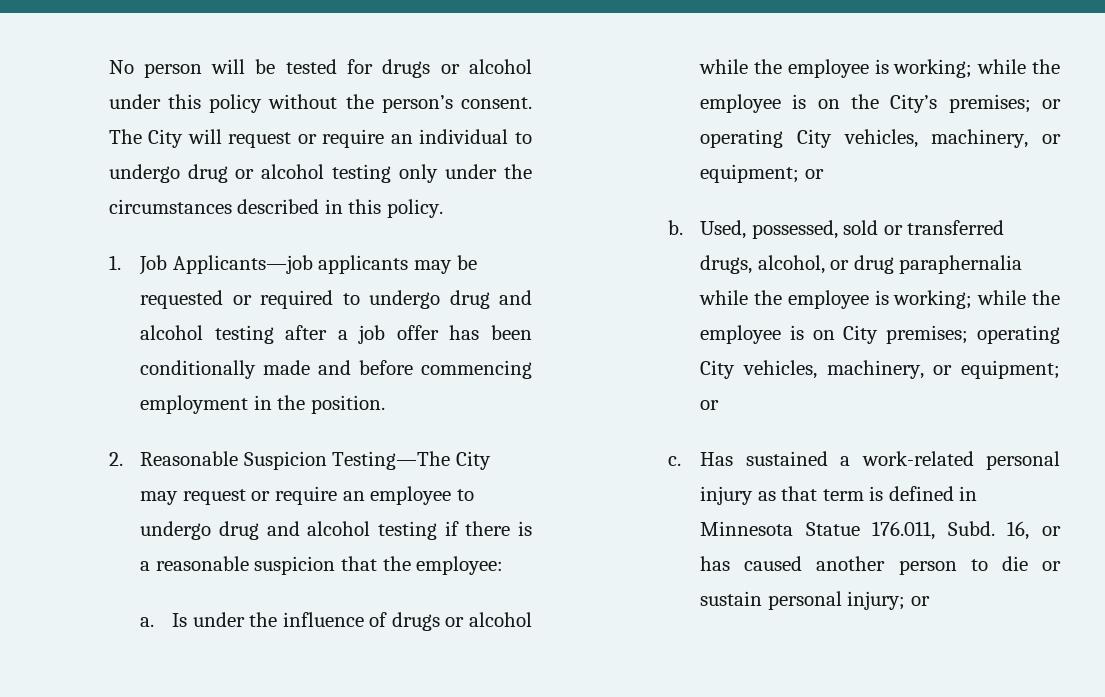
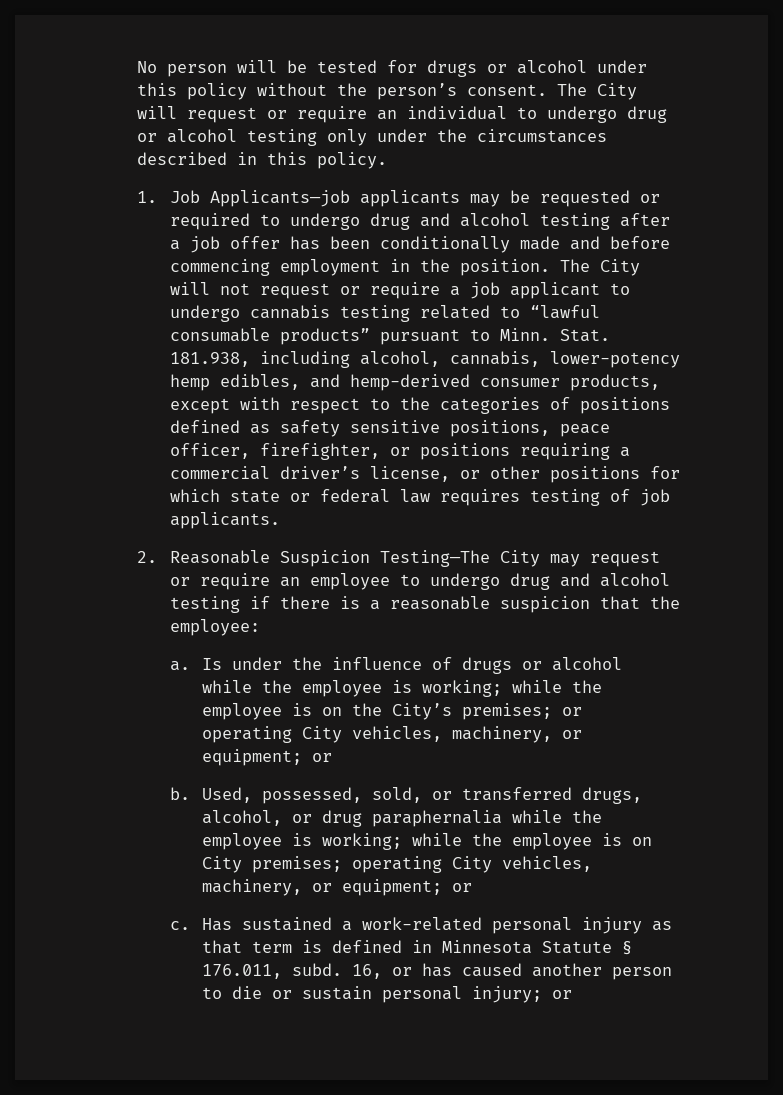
(385, 404) none -> [559,259,640,276] [169,282,630,299] [169,305,600,322] [169,328,610,345] [169,351,680,368] [169,374,660,391] [169,397,670,414] [169,420,610,437] [169,443,630,460] [169,466,680,483] [169,489,670,506] [169,512,280,529] The City will not request or require a job applicant to undergo cannabis testing related to “lawful consumable products” pursuant to Minn. Stat. 181.938, including alcohol, cannabis, lower-potency hemp edibles, and hemp-derived consumer products, except with respect to the categories of positions defined as safety sensitive positions, peace officer, firefighter, or positions requiring a commercial driver’s license, or other positions for which state or federal law requires testing of job applicants.
[843,220,879,235] sold -> [371,787,422,803] sold,
[805,521,995,540] Statue 176.011, Subd. -> [541,941,632,955] [201,963,342,979] Statute § 176.011, subd.

